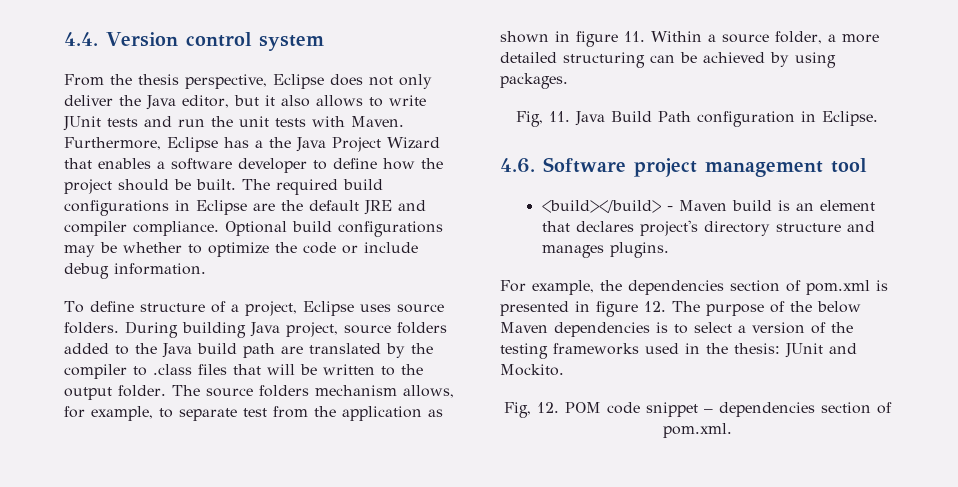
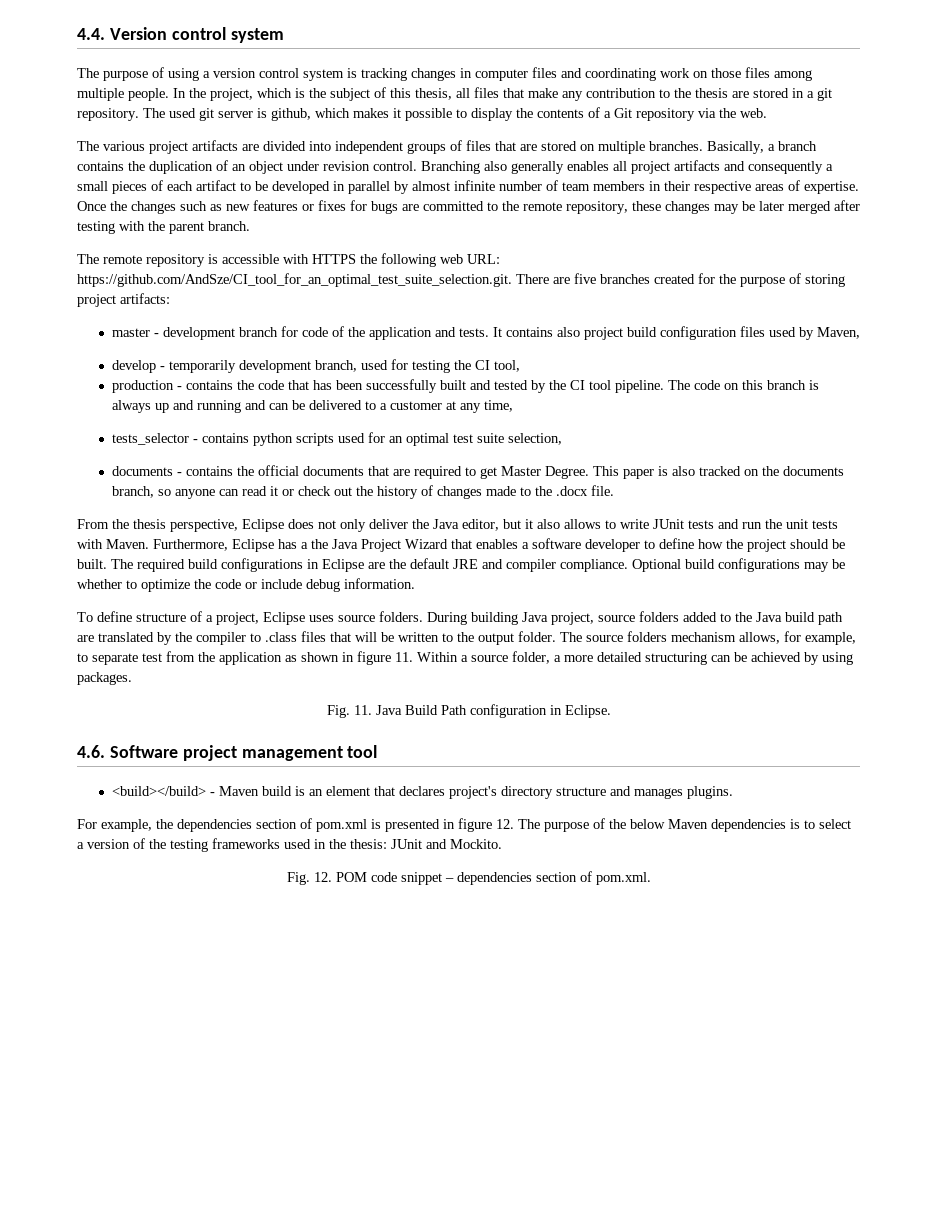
(324, 43) none -> [77,67,812,81] [77,87,832,101] [77,107,767,121] [77,140,817,154] [77,160,833,174] [77,180,859,194] [77,200,860,214] [77,221,250,234] [77,253,500,267] [77,273,845,287] [77,293,170,307] [111,326,860,340] [111,359,520,373] [111,379,819,393] [111,400,513,413] [111,432,562,446] [111,465,844,479] [111,485,614,499] // The purpose of using a version control system is tracking changes in computer files and coordinating work on those files among multiple people. In the project, which is the subject of this thesis, all files that make any contribution to the thesis are stored in a git repository. The used git server is github, which makes it possible to display the contents of a Git repository via the web. // The various project artifacts are divided into independent groups of files that are stored on multiple branches. Basically, a branch contains the duplication of an object under revision control. Branching also generally enables all project artifacts and consequently a small pieces of each artifact to be developed in parallel by almost infinite number of team members in their respective areas of expertise. Once the changes such as new features or fixes for bugs are committed to the remote repository, these changes may be later merged after testing with the parent branch. // The remote repository is accessible with HTTPS the following web URL: https://github.com/AndSze/CI_tool_for_an_optimal_test_suite_selection.git. There are five branches created for the purpose of storing project artifacts: // master - development branch for code of the application and tests. It contains also project build configuration files used by Maven, // develop - temporarily development branch, used for testing the CI tool, // production - contains the code that has been successfully built and tested by the CI tool pipeline. The code on this branch is always up and running and can be delivered to a customer at any time, // tests_selector - contains python scripts used for an optimal test suite selection, // documents - contains the official documents that are required to get Master Degree. This paper is also tracked on the documents branch, so anyone can read it or check out the history of changes made to the .docx file.
[516,111,543,127] Fig, -> [326,705,350,718] Fig.
[503,402,531,418] Fig, -> [286,872,310,885] Fig.

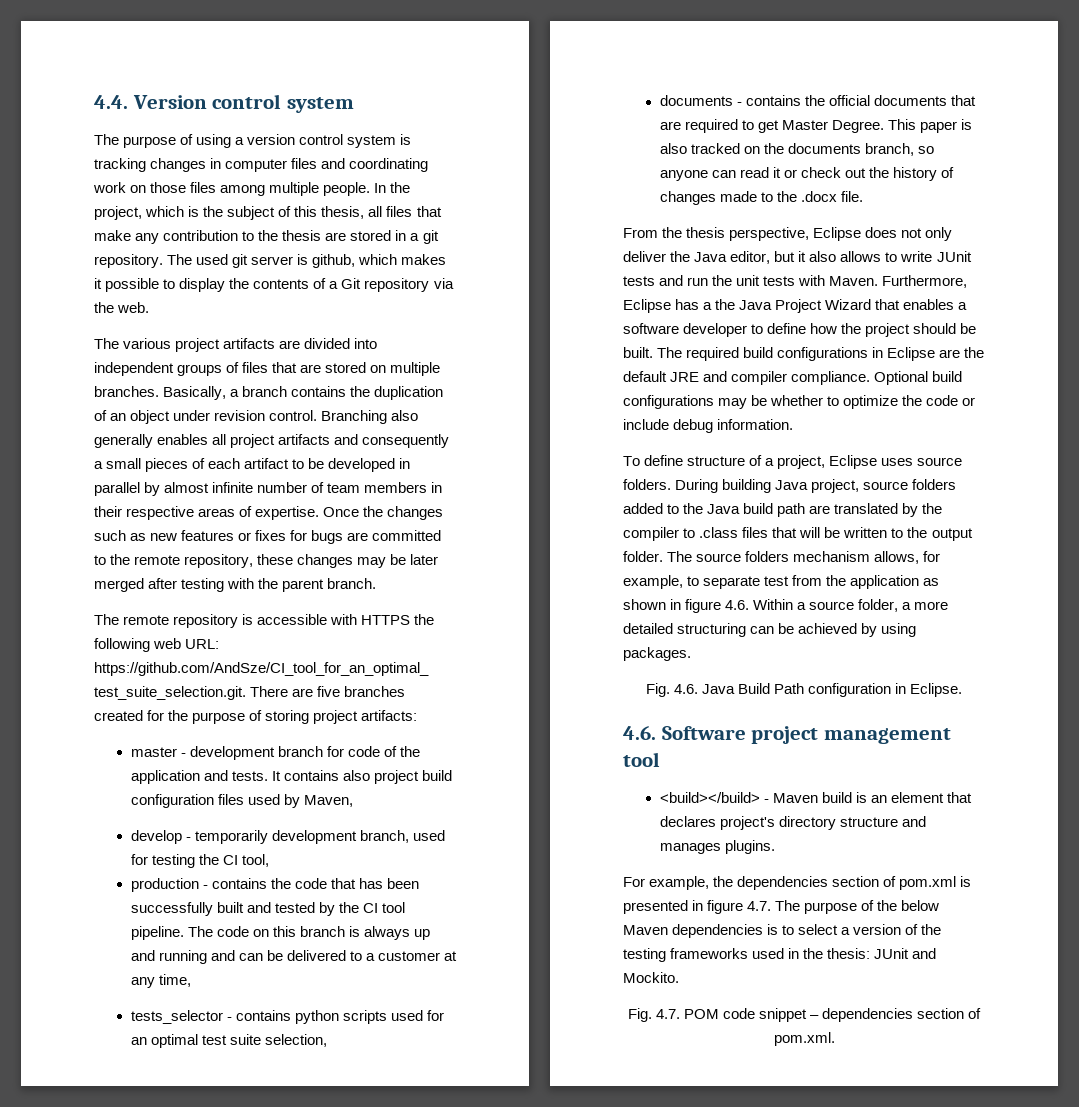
[395,652,413,662] 11. -> [725,600,750,610] 4.6.
[353,705,372,715] 11. -> [673,684,698,694] 4.6.
[496,819,514,829] 12. -> [747,901,772,911] 4.7.
[313,872,332,882] 12. -> [655,1009,680,1019] 4.7.

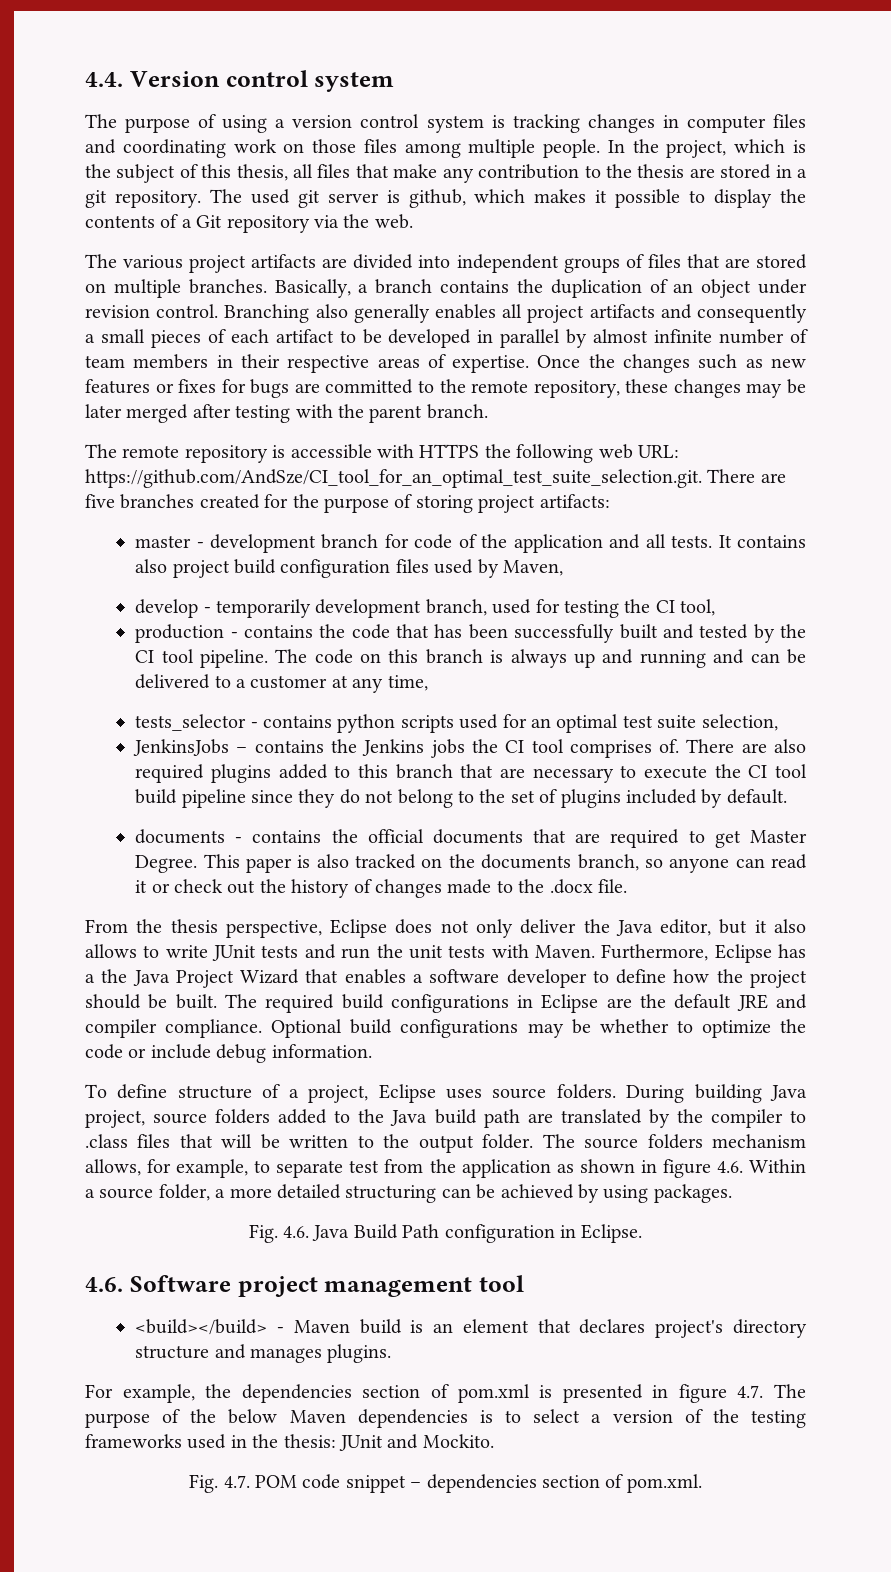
(228, 775) none -> [645,534,666,548] all
(327, 1040) none -> [133,739,806,758] [135,764,807,783] [135,789,787,808] // JenkinsJobs – contains the Jenkins jobs the CI tool comprises of. There are also required plugins added to this branch that are necessary to execute the CI tool build pipeline since they do not belong to the set of plugins included by default.

